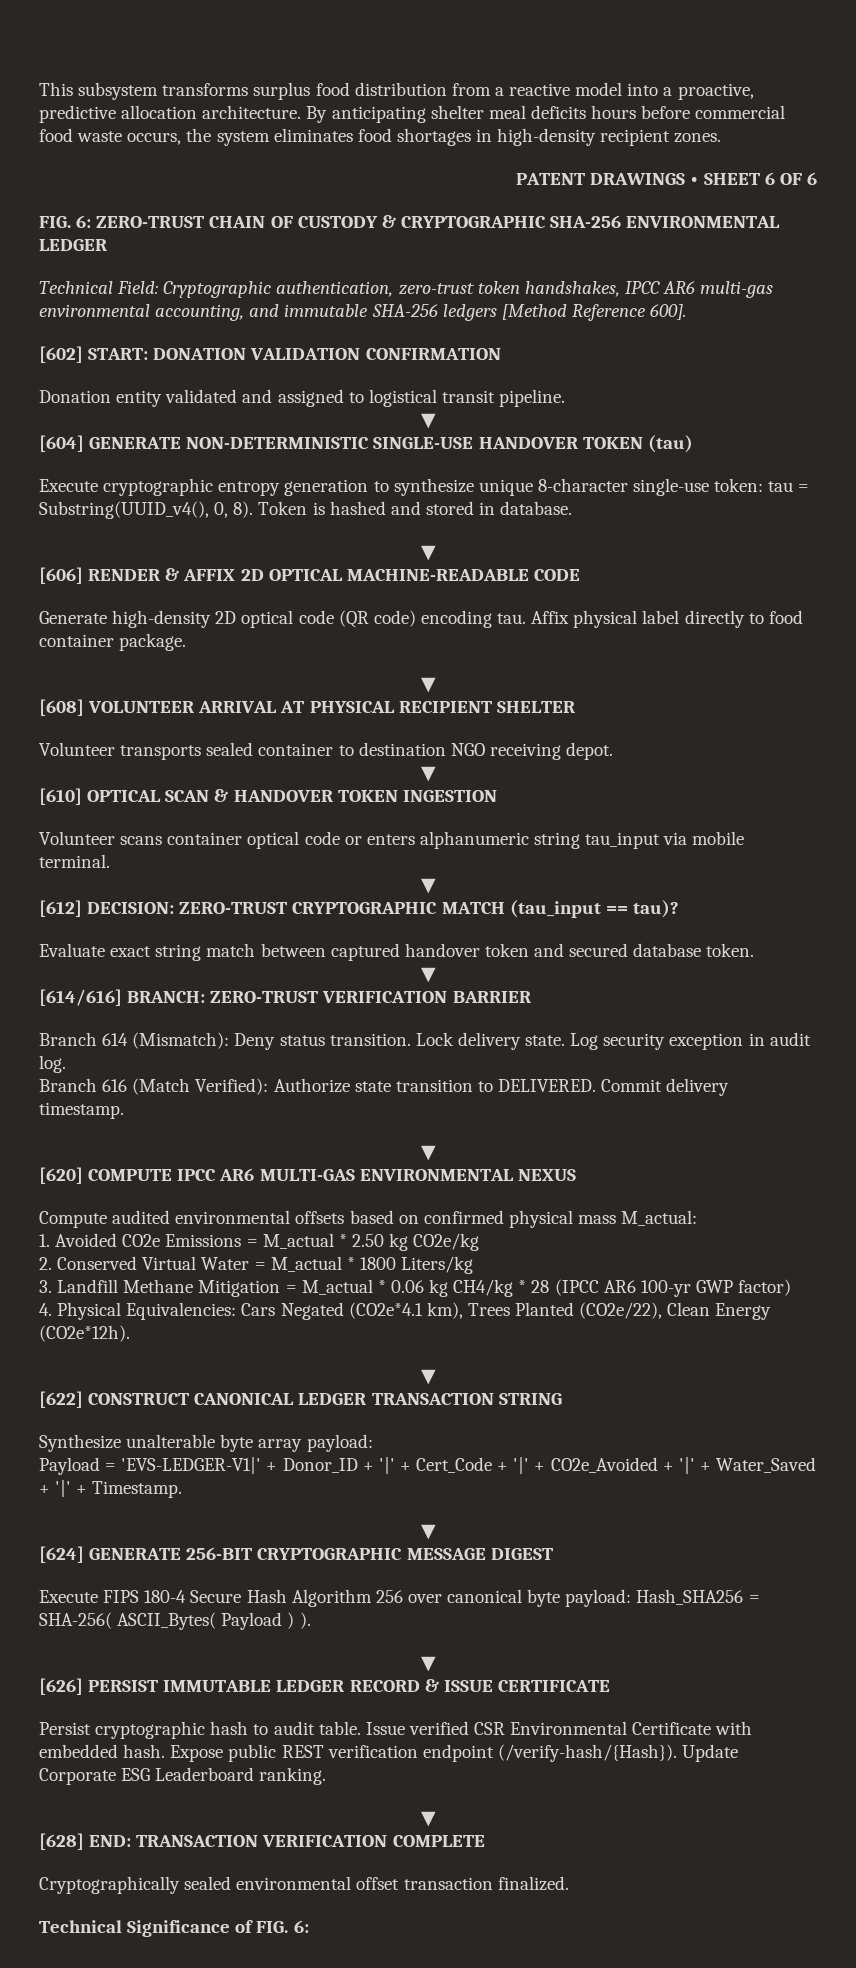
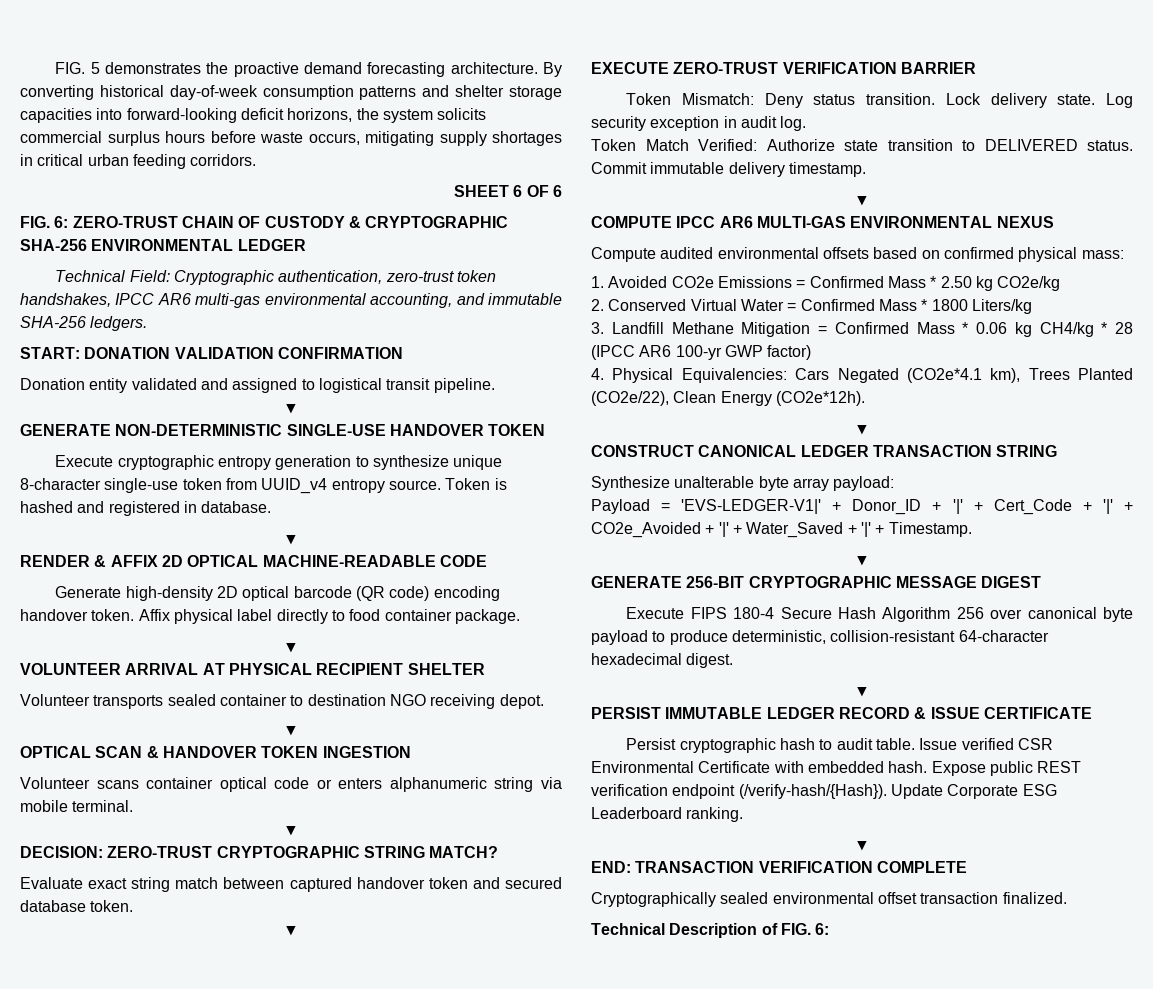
[39,82,754,100] [39,105,786,123] [39,128,722,146] [516,173,699,185] This subsystem transforms surplus food distribution from a reactive model into a proactive, predictive allocation architecture. By anticipating shelter meal deficits hours before commercial food waste occurs, the system eliminates food shortages in high-density recipient zones. // PATENT DRAWINGS • -> [55,62,562,77] [20,85,562,100] [20,108,487,123] [20,131,562,146] [20,154,257,169] FIG. 5 demonstrates the proactive demand forecasting architecture. By converting historical day-of-week consumption patterns and shelter storage capacities into forward-looking deficit horizons, the system solicits commercial surplus hours before waste occurs, mitigating supply shortages in critical urban feeding corridors. //
[442,304,687,321] [39,346,83,363] ledgers [Method Reference 600]. // [602] -> [90,316,148,331] ledgers. //
[39,435,84,452] [604] -> (299, 409) none
[647,435,693,453] (tau) -> (546, 430) none
[714,478,810,492] [39,501,254,519] token: tau = Substring(UUID_v4(), 0, 8). -> [182,478,441,494] token from UUID_v4 entropy source.
[425,501,474,515] stored -> [108,501,180,516] registered
[39,567,83,584] [606] -> (299, 540) none
[298,610,334,624] code -> [293,586,352,598] barcode
[497,613,527,624] tau. -> [20,609,135,621] handover token.
[39,699,84,716] [608] -> (299, 648) none
[39,788,82,805] [610] -> (299, 731) none
[585,832,661,849] tau_input -> (534, 784) none
[39,900,82,917] [612] -> (299, 831) none
[441,900,679,918] MATCH (tau_input == tau)? -> [363,846,499,858] STRING MATCH?
[39,989,206,1006] [614/616] BRANCH: -> [591,62,669,74] EXECUTE
[39,1032,230,1049] Branch 614 (Mismatch): -> [626,93,755,105] Token Mismatch:
[39,1078,663,1095] Branch 616 (Match Verified): Authorize state transition to DELIVERED. Commit -> [591,139,1133,151] [591,162,725,174] Token Match Verified: Authorize state transition to DELIVERED status. Commit immutable
[39,1167,83,1184] [620] -> (870, 201) none
[578,1210,698,1226] mass M_actual: -> [1081,250,1124,259] mass:
[262,1233,334,1249] M_actual -> [809,276,926,288] Confirmed Mass
[270,1256,342,1272] M_actual -> [800,299,917,311] Confirmed Mass
[301,1279,373,1295] M_actual -> [834,322,955,334] Confirmed Mass
[39,1391,83,1408] [622] -> (870, 430) none
[39,1546,84,1563] [624] -> (870, 561) none
[565,1589,760,1607] [39,1612,311,1630] [420,1656,436,1672] [39,1678,83,1695] payload: Hash_SHA256 = SHA-256( ASCII_Bytes( Payload ) ). // ▼ // [626] -> [591,630,1049,645] [591,653,734,668] [854,687,870,697] payload to produce deterministic, collision-resistant 64-character hexadecimal digest. // ▼ //
[39,1833,84,1850] [628] -> (870, 846) none
[127,1920,231,1937] Significance -> [669,923,758,938] Description

